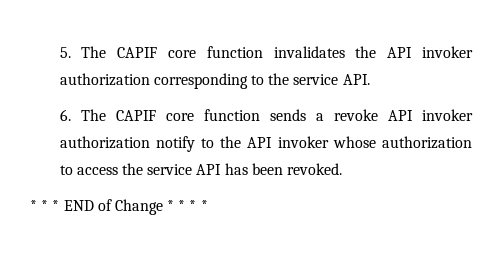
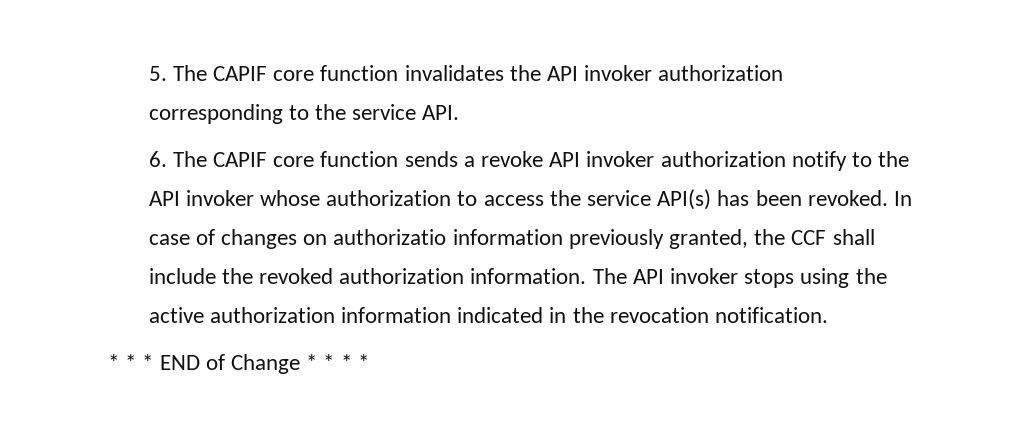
[196,164,222,175] API -> [657,189,712,210] API(s)
(342, 169) none -> [894,191,913,206] [148,229,875,249] [148,268,887,288] [148,307,829,323] In case of changes on authorizatio information previously granted, the CCF shall include the revoked authorization information. The API invoker stops using the active authorization information indicated in the revocation notification.

